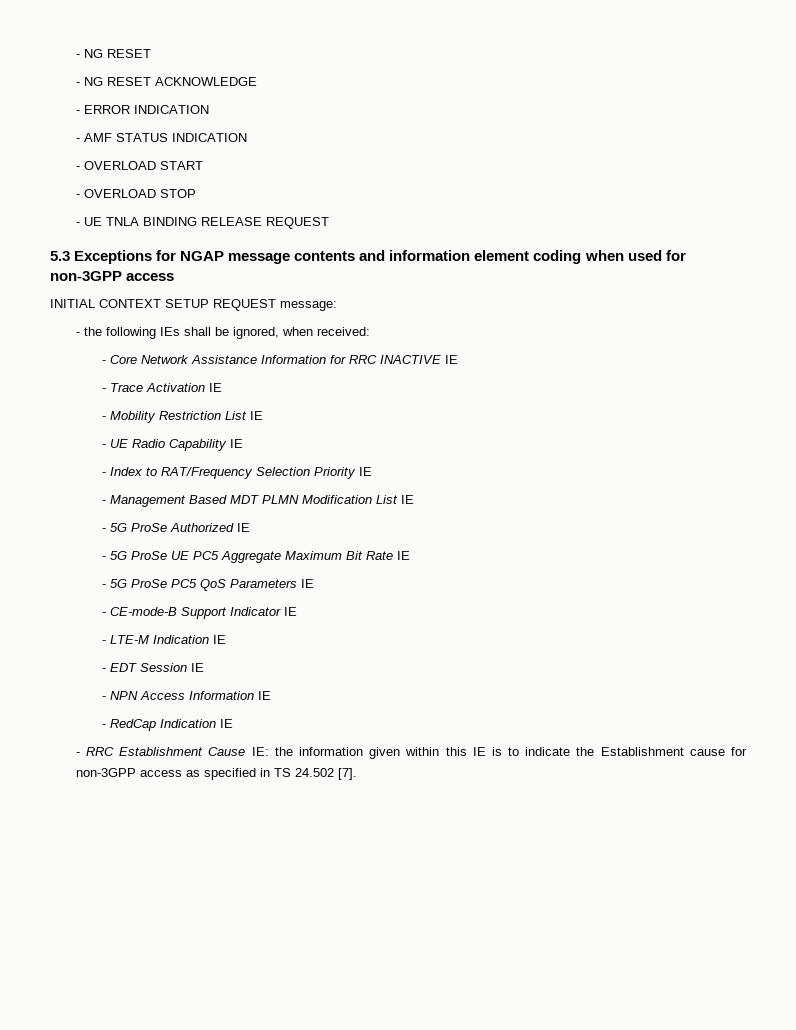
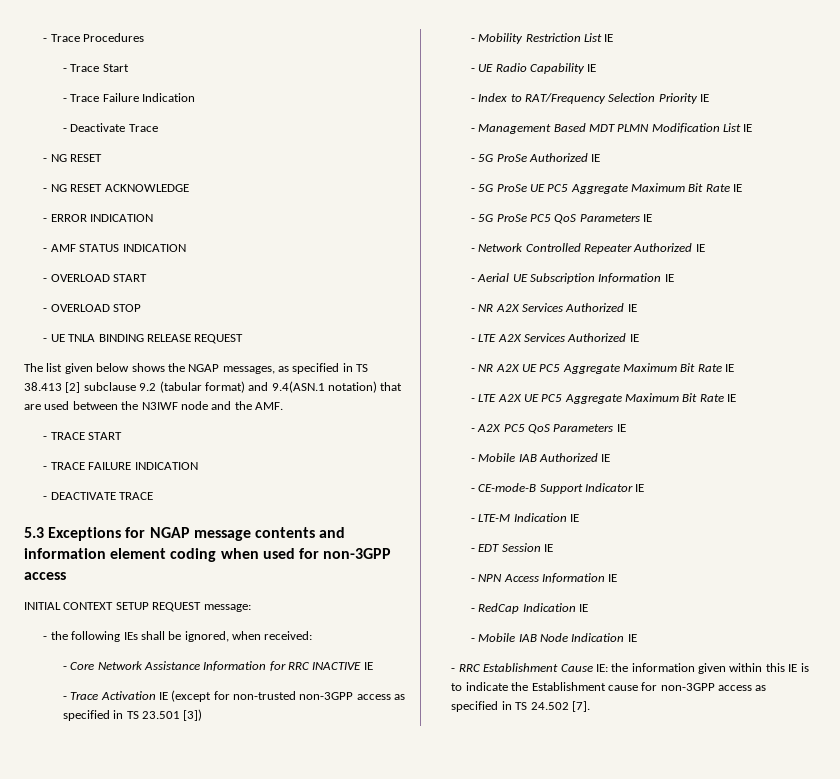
[75,54,80,58] - -> [43,33,145,42] [62,64,129,72] [62,93,195,102] [62,123,158,132] [43,158,48,162] - Trace Procedures // - Trace Start // - Trace Failure Indication // - Deactivate Trace // -
(329, 223) none -> [24,363,369,374] [24,381,403,393] [24,401,283,410] [43,432,123,440] [43,462,198,470] [43,492,154,500] // The list given below shows the NGAP messages, as specified in TS 38.413 [2] subclause 9.2 (tabular format) and 9.4(ASN.1 notation) that are used between the N3IWF node and the AMF. // - TRACE START // - TRACE FAILURE INDICATION // - DEACTIVATE TRACE
(222, 387) none -> [171,690,406,702] [62,709,203,721] (except for non-trusted non-3GPP access as specified in TS 23.501 [3])
(314, 583) none -> [470,243,705,254] [470,273,674,284] [470,303,637,312] [470,333,639,342] [470,363,735,374] [470,393,737,404] [470,424,626,434] [470,453,611,462] // - Network Controlled Repeater Authorized IE // - Aerial UE Subscription Information IE // - NR A2X Services Authorized IE // - LTE A2X Services Authorized IE // - NR A2X UE PC5 Aggregate Maximum Bit Rate IE // - LTE A2X UE PC5 Aggregate Maximum Bit Rate IE // - A2X PC5 QoS Parameters IE // - Mobile IAB Authorized IE
(233, 723) none -> [470,633,637,642] // - Mobile IAB Node Indication IE

